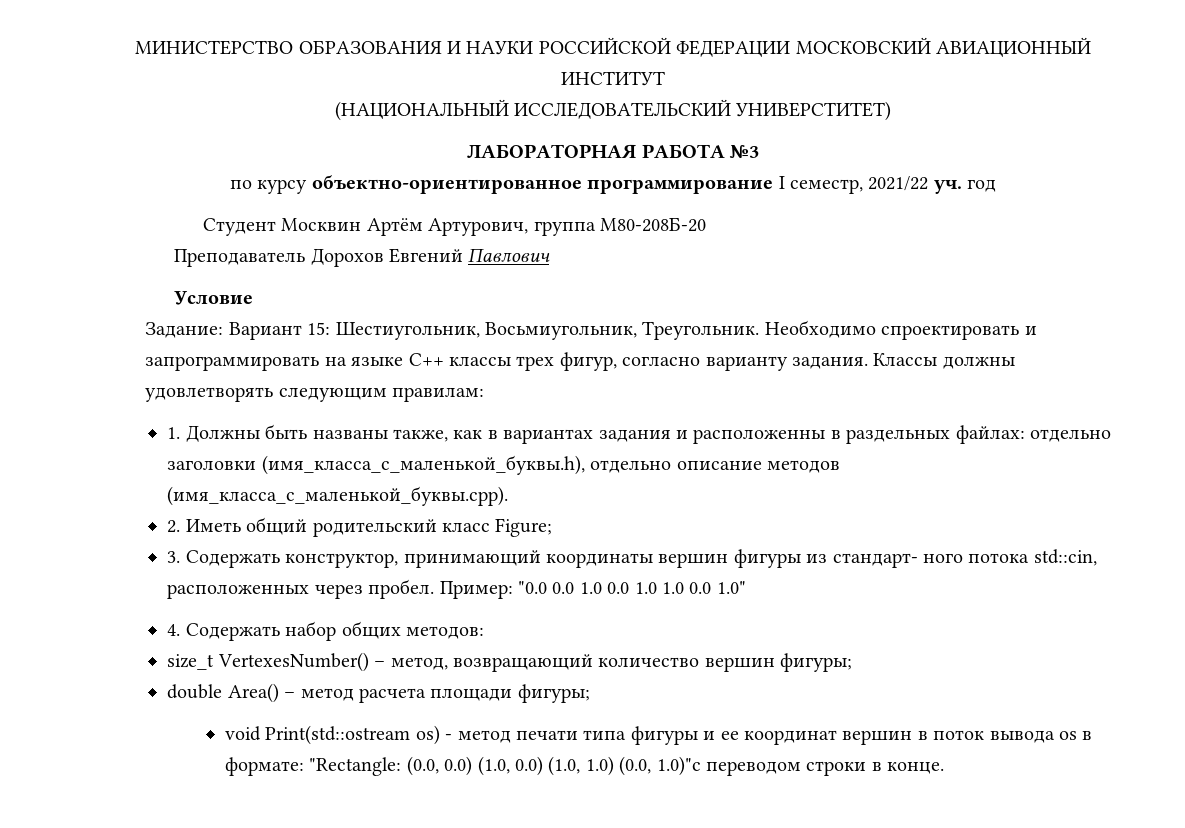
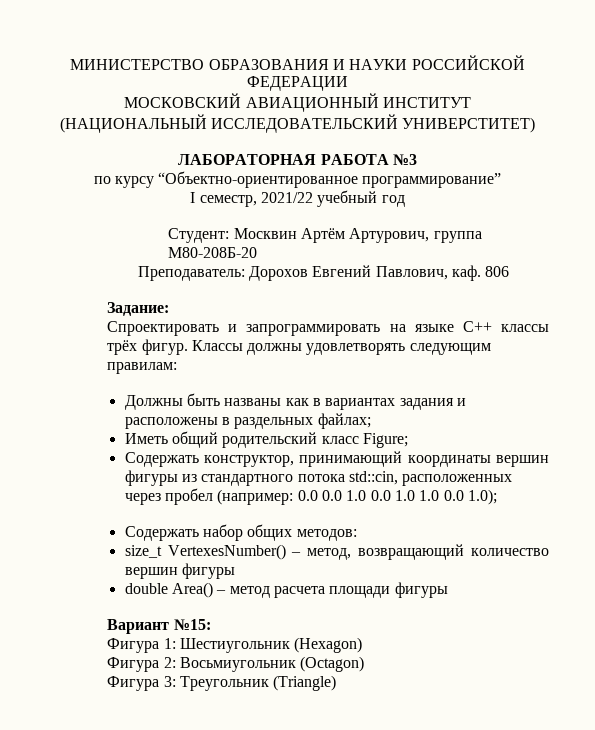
(791, 48) none -> (348, 83) //
[311,175,774,194] объектно-ориентированное программирование -> [158,171,502,188] “Объектно-ориентированное программирование” //
[933,180,962,194] уч. -> [317,190,378,207] учебный
[202,218,276,236] Студент -> [168,228,230,243] Студент:
[174,249,306,267] Преподаватель -> [137,266,245,281] Преподаватель:
[468,248,551,262] [174,291,254,305] [145,320,1020,340] Павлович // Условие // Задание: Вариант 15: Шестиугольник, Восьмиугольник, Треугольник. Необходимо спроектировать -> [375,265,510,281] [107,302,170,316] [107,321,220,336] Павлович, каф. 806 // Задание: // Спроектировать
[516,352,869,371] трех фигур, согласно варианту задания. -> [107,339,188,355] трёх фигур.
[167,427,181,439] 1. -> (178, 368) none
[393,429,449,442] также, -> (282, 402) none
[693,429,826,444] расположенны -> [124,417,218,429] расположены
[955,425,1112,444] [167,455,841,475] [167,486,509,506] [167,520,181,533] файлах: отдельно заголовки (имя_класса_с_маленькой_буквы.h), отдельно описание методов (имя_класса_с_маленькой_буквы.cpp). // 2. -> [317,413,371,429] файлах; //
[167,551,181,563] 3. -> (409, 440) none
[832,553,964,568] стандарт- ного -> [201,474,294,486] стандартного
[368,579,548,599] пробел. Пример: "0.0 -> [165,488,318,505] пробел (например: 0.0
[716,581,746,594] [167,624,181,636] 1.0" // 4. -> [468,489,498,505] 1.0); //
[780,653,853,672] фигуры; -> [182,563,236,579] фигуры
[517,684,590,703] [224,725,1093,745] [224,756,945,776] фигуры; // void Print(std::ostream os) - метод печати типа фигуры и ее координат вершин в поток вывода os в формате: "Rectangle: (0.0, 0.0) (1.0, 0.0) (1.0, 1.0) (0.0, 1.0)"с переводом строки в конце. -> [394,582,448,598] [107,619,211,634] [107,637,363,653] [107,656,365,672] [107,675,337,691] фигуры // Вариант №15: // Фигура 1: Шестиугольник (Hexagon) // Фигура 2: Восьмиугольник (Octagon) // Фигура 3: Треугольник (Triangle)

